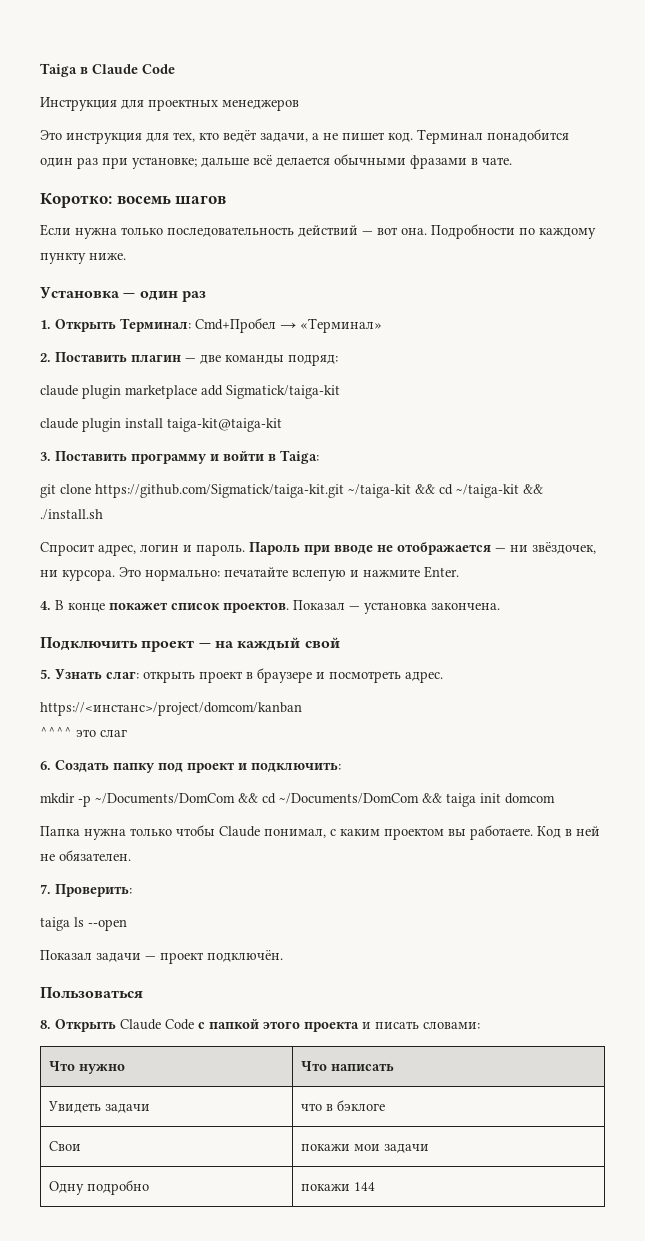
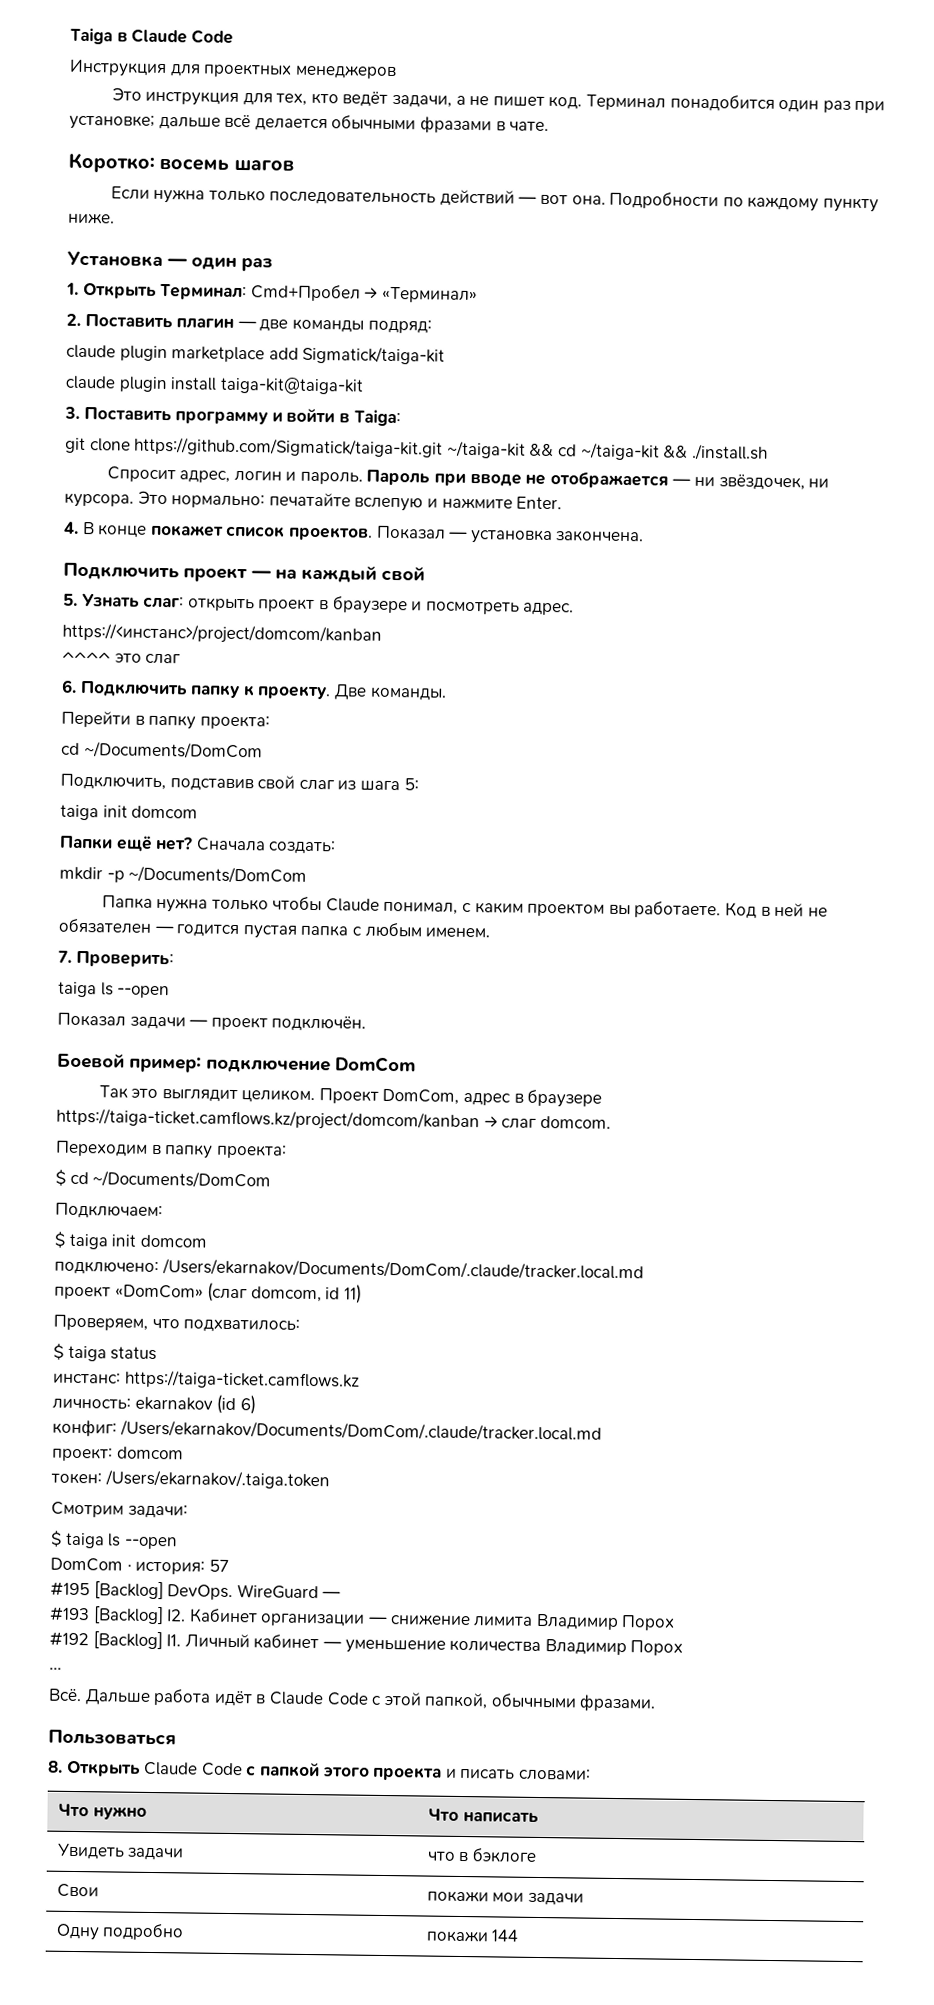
[55,760,341,773] [40,793,555,807] Создать папку под проект и подключить: // mkdir -p ~/Documents/DomCom && cd ~/Documents/DomCom && taiga init domcom -> [79,680,447,701] [61,710,270,730] [61,741,263,760] [60,773,419,792] [60,804,199,821] [59,835,337,855] [59,865,308,884] Подключить папку к проекту. Две команды. // Перейти в папку проекта: // cd ~/Documents/DomCom // Подключить, подставив свой слаг из шага 5: // taiga init domcom // Папки ещё нет? Сначала создать: // mkdir -p ~/Documents/DomCom
[59,850,131,861] обязателен. -> [58,918,491,939] обязателен — годится пустая папка с любым именем.
(283, 956) none -> [57,1052,416,1074] [98,1085,603,1108] [56,1107,611,1132] [55,1140,287,1159] [55,1169,272,1189] [55,1202,163,1220] [54,1231,207,1250] [54,1258,644,1281] [54,1282,362,1304] [53,1314,301,1333] [53,1343,158,1362] [53,1369,360,1390] [51,1394,256,1415] [52,1419,602,1442] [52,1446,184,1462] [50,1469,330,1490] [51,1501,188,1519] [50,1530,178,1550] [50,1557,229,1575] [50,1580,342,1601] [49,1605,676,1631] [49,1630,684,1656] [49,1667,62,1670] [48,1688,657,1712] // Боевой пример: подключение DomCom // Так это выглядит целиком. Проект DomCom, адрес в браузере https://taiga-ticket.camflows.kz/project/domcom/kanban → слаг domcom. // Переходим в папку проекта: // $ cd ~/Documents/DomCom // Подключаем: // $ taiga init domcom // подключено: /Users/ekarnakov/Documents/DomCom/.claude/tracker.local.md // проект «DomCom» (слаг domcom, id 11) // Проверяем, что подхватилось: // $ taiga status // инстанс: https://taiga-ticket.camflows.kz // личность: ekarnakov (id 6) // конфиг: /Users/ekarnakov/Documents/DomCom/.claude/tracker.local.md // проект: domcom // токен: /Users/ekarnakov/.taiga.token // Смотрим задачи: // $ taiga ls --open // DomCom · история: 57 // #195 [Backlog] DevOps. WireGuard — // #193 [Backlog] I2. Кабинет организации — снижение лимита Владимир Порох // #192 [Backlog] I1. Личный кабинет — уменьшение количества Владимир Порох // ... // Всё. Дальше работа идёт в Claude Code с этой папкой, обычными фразами.

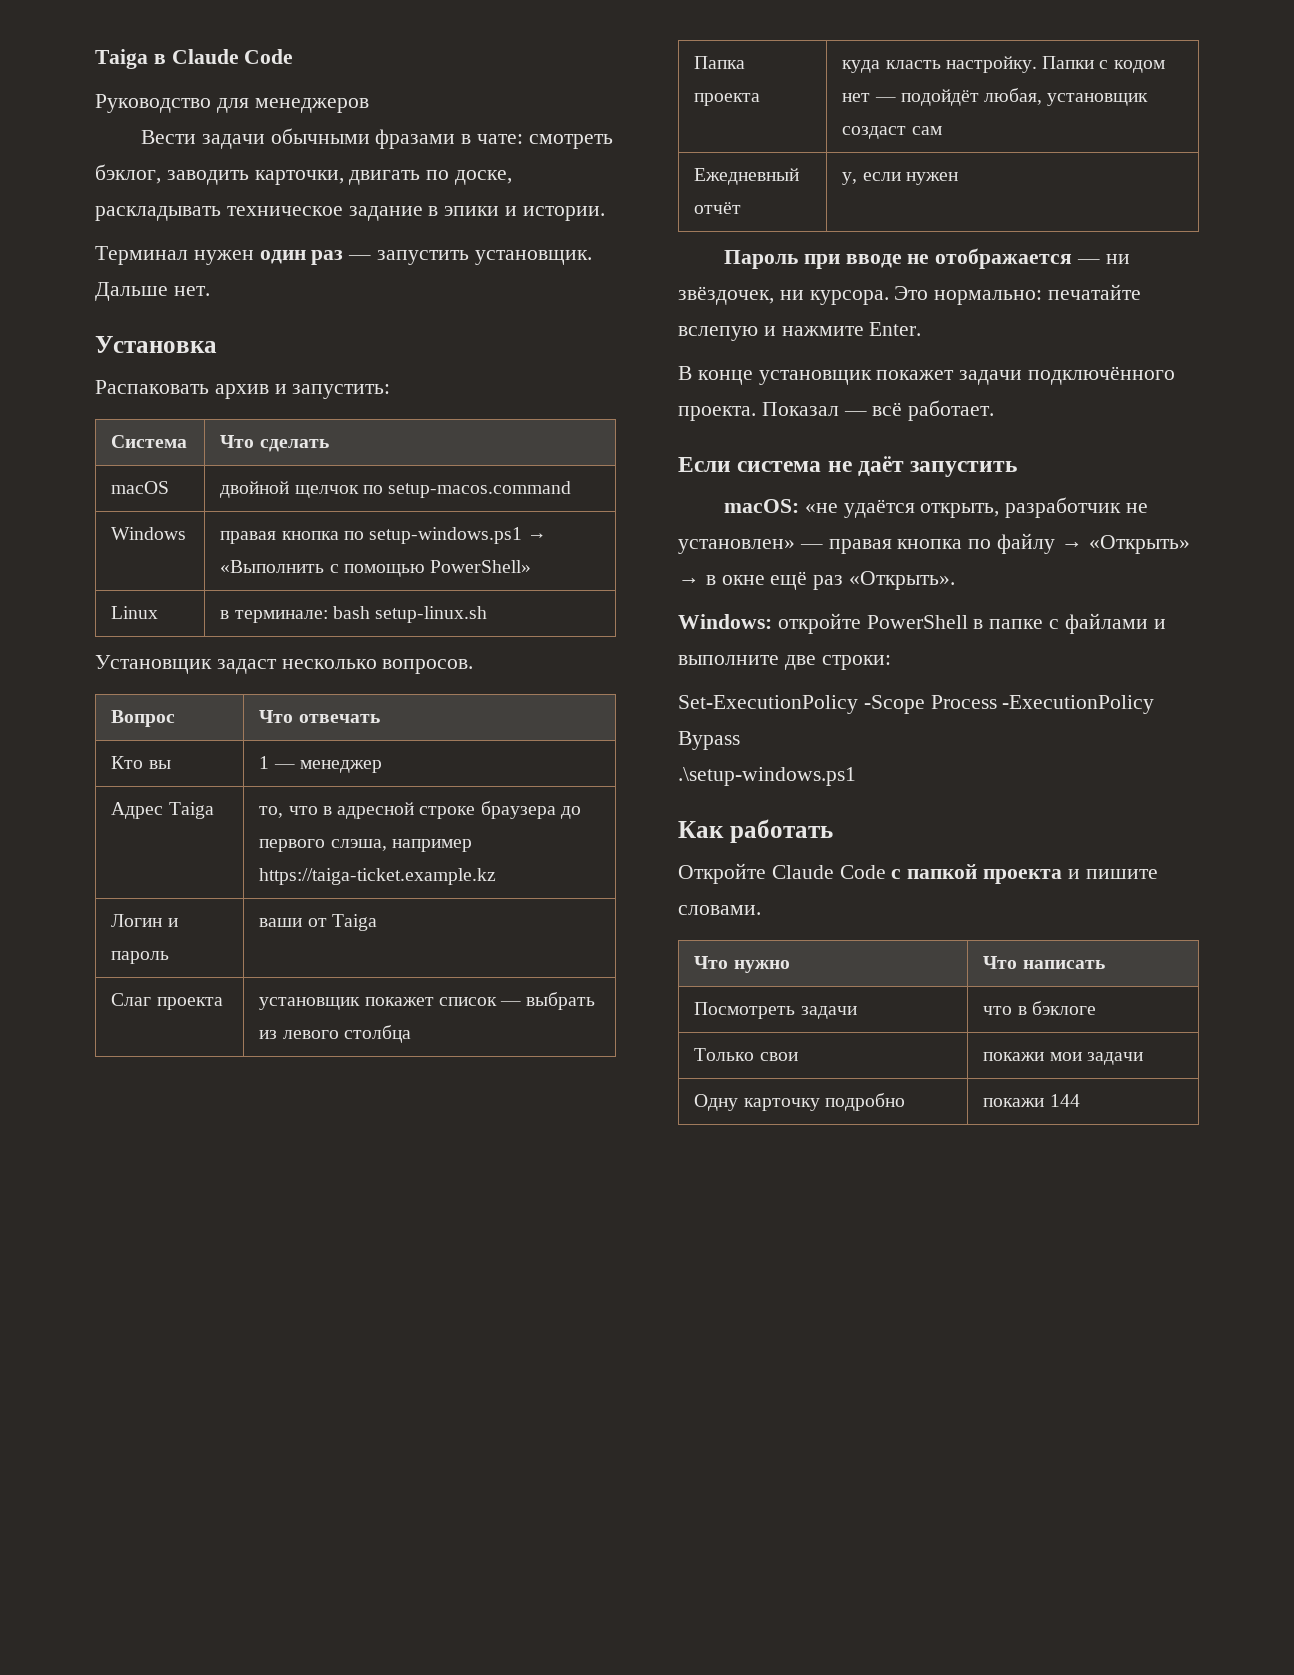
[69,58,397,80] [111,87,886,114] [69,114,550,134] [68,152,294,173] [110,186,879,213] [68,212,115,225] [67,250,273,272] [66,282,478,304] [66,313,432,334] [66,344,446,365] [65,375,364,395] [64,406,401,427] [65,436,768,461] [106,466,363,485] Инструкция для проектных менеджеров // Это инструкция для тех, кто ведёт задачи, а не пишет код. Терминал понадобится один раз при установке; дальше всё делается обычными фразами в чате. // Коротко: восемь шагов // Если нужна только последовательность действий — вот она. Подробности по каждому пункту ниже. // Установка — один раз // 1. Открыть Терминал: Cmd+Пробел → «Терминал» // 2. Поставить плагин — две команды подряд: // claude plugin marketplace add Sigmatick/taiga-kit // claude plugin install taiga-kit@taiga-kit // 3. Поставить программу и войти в Taiga: // git clone https://github.com/Sigmatick/taiga-kit.git ~/taiga-kit && cd ~/taiga-kit && ./install.sh // Спросит адрес, логин и пароль. -> [95,94,369,113] [140,128,613,149] [95,164,513,185] [95,206,605,221] [95,246,592,265] [95,282,210,301] [95,336,217,353] [95,380,391,399] [111,435,188,448] [220,435,329,452] [111,481,170,494] [220,481,572,498] [111,527,187,540] [220,527,548,544] [220,560,532,577] [111,606,159,619] [220,606,488,623] [95,655,474,674] [111,710,176,727] [259,710,380,723] [111,756,171,769] [259,756,382,773] [111,802,214,819] [259,801,581,819] [259,839,472,852] [259,868,497,885] [111,914,178,927] [111,951,170,964] [259,914,377,931] [111,993,223,1010] [259,992,596,1010] [259,1025,411,1043] [694,56,746,69] [694,93,761,106] [842,56,1165,73] [842,88,1149,106] [842,126,942,139] [694,168,800,185] [694,202,742,214] [842,172,958,185] Руководство для менеджеров // Вести задачи обычными фразами в чате: смотреть бэклог, заводить карточки, двигать по доске, раскладывать техническое задание в эпики и истории. // Терминал нужен один раз — запустить установщик. Дальше нет. // Установка // Распаковать архив и запустить: // Система | Что сделать // macOS | двойной щелчок по setup-macos.command // Windows | правая кнопка по setup-windows.ps1 → «Выполнить с помощью PowerShell» // Linux | в терминале: bash setup-linux.sh // Установщик задаст несколько вопросов. // Вопрос | Что отвечать // Кто вы | 1 — менеджер // Адрес Taiga | то, что в адресной строке браузера до первого слэша, например https://taiga-ticket.example.kz // Логин и пароль | ваши от Taiga // Слаг проекта | установщик покажет список — выбрать из левого столбца // Папка проекта | куда класть настройку. Папки с кодом нет — подойдёт любая, установщик создаст сам // Ежедневный отчёт | y, если нужен //
[64,521,79,534] 4. -> (922, 329) none
[150,524,645,545] [63,562,425,583] [63,592,575,616] [62,622,382,645] [62,651,182,665] [61,679,447,701] [61,710,270,730] [61,741,263,760] [60,773,419,792] [60,804,199,821] [59,835,337,855] [59,865,308,884] [101,895,828,919] [58,918,491,939] [58,950,174,968] [58,981,171,999] [57,1012,367,1032] [57,1052,416,1074] [98,1085,603,1108] [56,1107,611,1132] [55,1140,287,1159] [55,1169,272,1189] [55,1202,163,1220] [54,1231,207,1250] [54,1258,644,1281] [54,1282,362,1304] [53,1314,301,1333] [53,1343,158,1362] [53,1369,360,1390] [51,1394,256,1415] [52,1419,602,1442] [52,1446,184,1462] [50,1469,330,1490] [51,1501,188,1519] [50,1530,178,1550] [50,1557,229,1575] [50,1580,342,1601] [49,1605,676,1631] [49,1630,684,1656] [49,1667,62,1670] [48,1688,657,1712] [48,1729,177,1746] [48,1760,141,1777] покажет список проектов. Показал — установка закончена. // Подключить проект — на каждый свой // 5. Узнать слаг: открыть проект в браузере и посмотреть адрес. // https://<инстанс>/project/domcom/kanban // ^^^^ это слаг // 6. Подключить папку к проекту. Две команды. // Перейти в папку проекта: // cd ~/Documents/DomCom // Подключить, подставив свой слаг из шага 5: // taiga init domcom // Папки ещё нет? Сначала создать: // mkdir -p ~/Documents/DomCom // Папка нужна только чтобы Claude понимал, с каким проектом вы работаете. Код в ней не обязателен — годится пустая папка с любым именем. // 7. Проверить: // taiga ls --open // Показал задачи — проект подключён. // Боевой пример: подключение DomCom // Так это выглядит целиком. Проект DomCom, адрес в браузере https://taiga-ticket.camflows.kz/project/domcom/kanban → слаг domcom. // Переходим в папку проекта: // $ cd ~/Documents/DomCom // Подключаем: // $ taiga init domcom // подключено: /Users/ekarnakov/Documents/DomCom/.claude/tracker.local.md // проект «DomCom» (слаг domcom, id 11) // Проверяем, что подхватилось: // $ taiga status // инстанс: https://taiga-ticket.camflows.kz // личность: ekarnakov (id 6) // конфиг: /Users/ekarnakov/Documents/DomCom/.claude/tracker.local.md // проект: domcom // токен: /Users/ekarnakov/.taiga.token // Смотрим задачи: // $ taiga ls --open // DomCom · история: 57 // #195 [Backlog] DevOps. WireGuard — // #193 [Backlog] I2. Кабинет организации — снижение лимита Владимир Порох // #192 [Backlog] I1. Личный кабинет — уменьшение количества Владимир Порох // ... // Всё. Дальше работа идёт в Claude Code с этой папкой, обычными фразами. // Пользоваться // 8. Открыть -> [758,366,1176,385] [678,400,995,421] [678,456,1018,477] [723,497,1148,518] [678,533,1190,554] [678,571,956,590] [678,613,1166,634] [678,655,891,670] [678,695,1155,714] [678,731,740,750] [678,767,856,786] [678,819,833,843] [678,863,766,884] установщик покажет задачи подключённого проекта. Показал — всё работает. // Если система не даёт запустить // macOS: «не удаётся открыть, разработчик не установлен» — правая кнопка по файлу → «Открыть» → в окне ещё раз «Открыть». // Windows: откройте PowerShell в папке с файлами и выполните две строки: // Set-ExecutionPolicy -Scope Process -ExecutionPolicy Bypass // .\setup-windows.ps1 // Как работать // Откройте
[321,1767,370,1777] этого -> (978, 871) none
[459,1768,591,1781] писать словами: -> [1085,869,1158,879] [678,905,761,915] пишите словами.
[56,1842,125,1860] Увидеть -> [694,1002,796,1019] Посмотреть
[56,1883,99,1898] Свои -> [694,1048,798,1061] Только свои
(100, 1932) none -> [743,1098,820,1111] карточку

